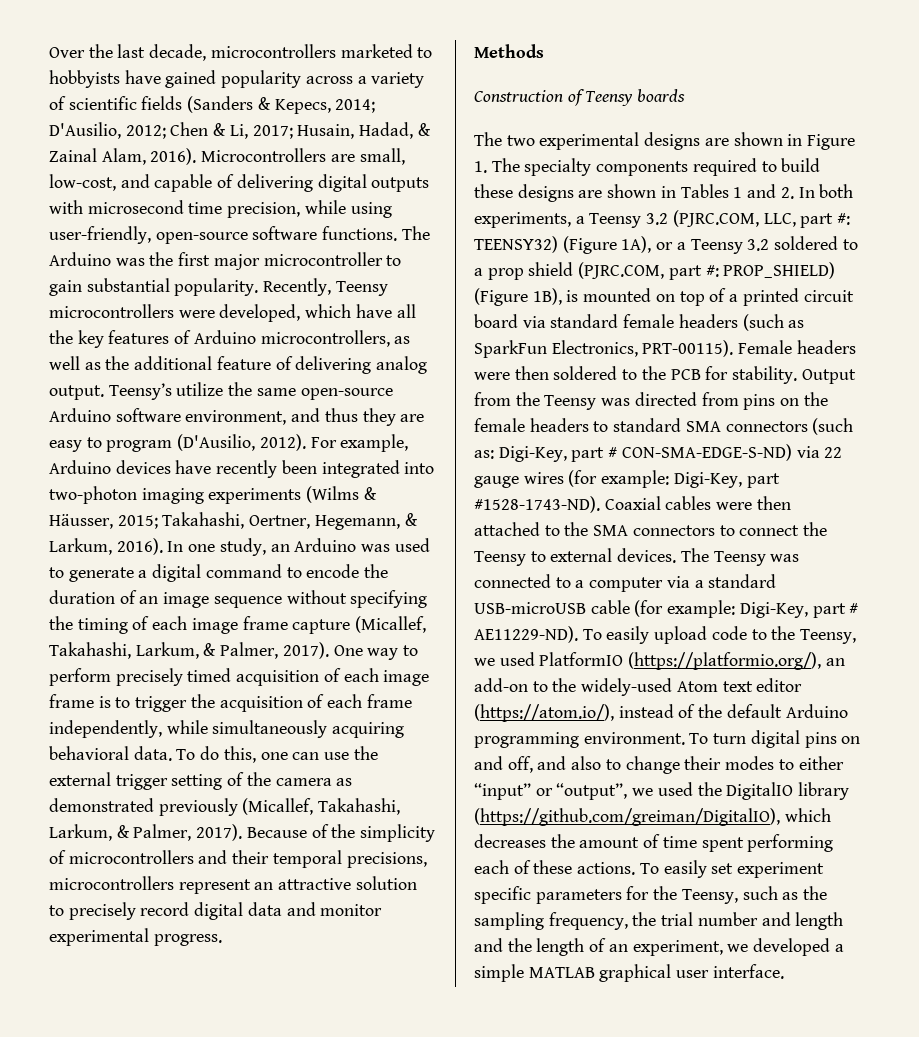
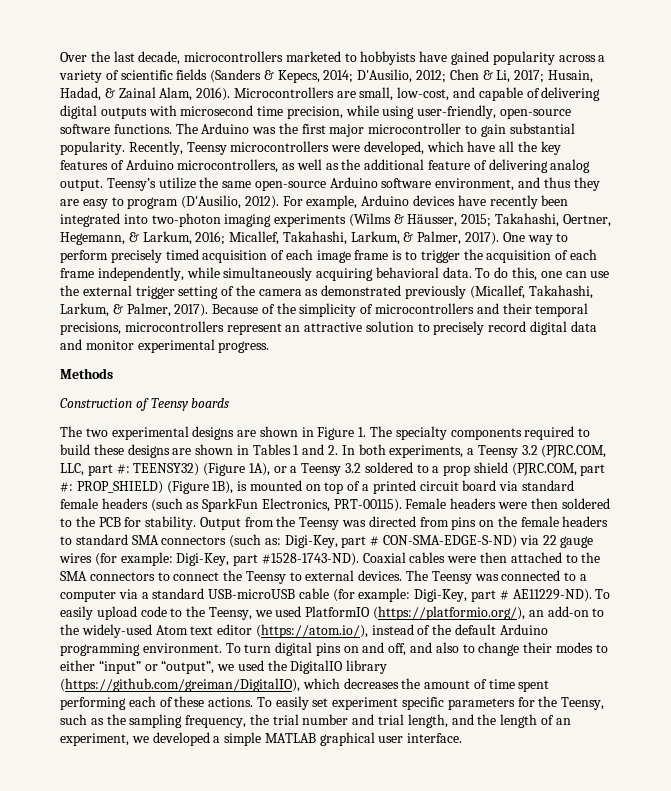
[116,538,430,556] [49,564,389,582] [49,590,428,608] [49,616,427,634] 2016). In one study, an Arduino was used to generate a digital command to encode the duration of an image sequence without specifying the timing of each image frame capture (Micallef, -> [195,231,280,245] 2016; Micallef,
[795,912,844,930] length -> [378,714,448,728] trial length,

